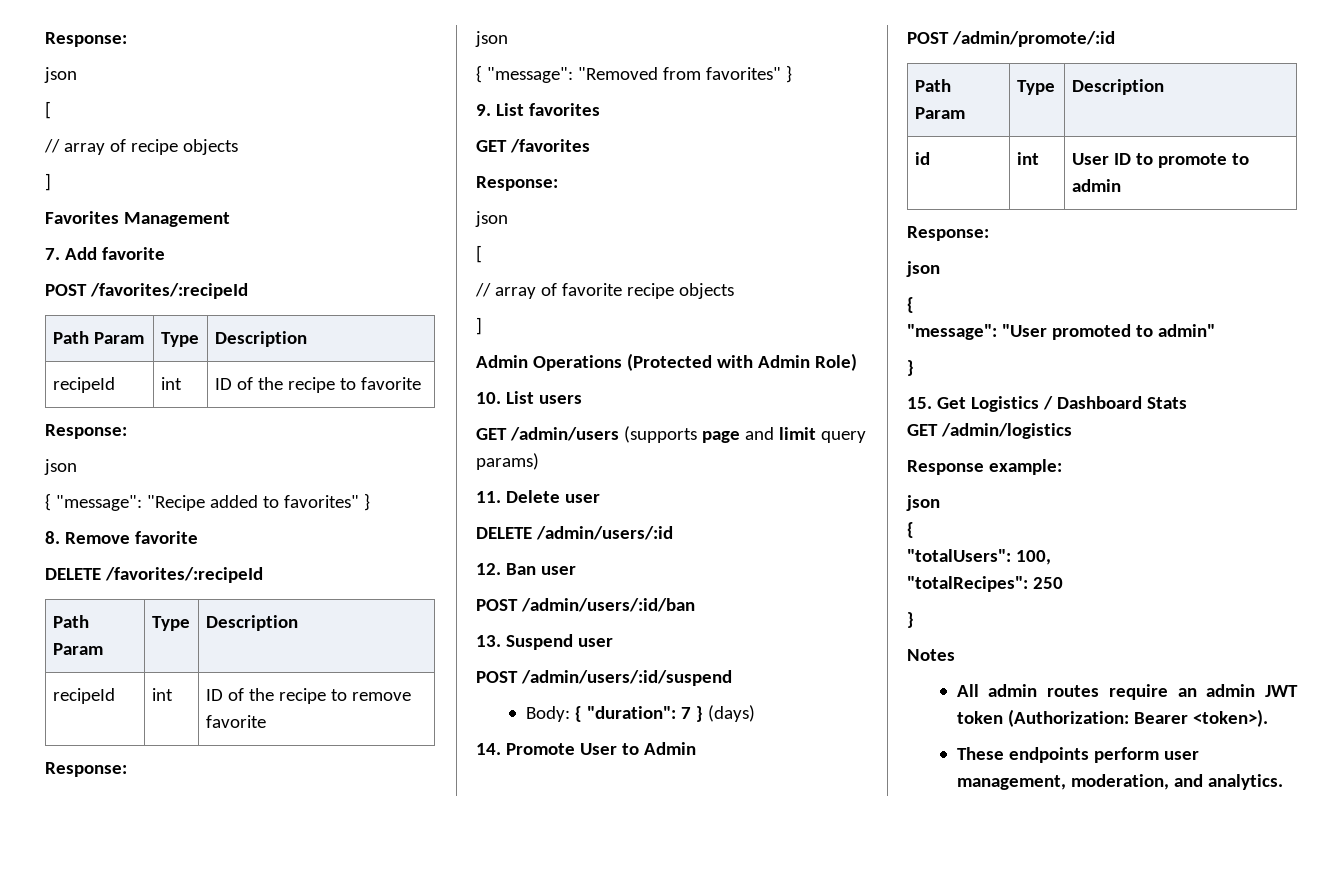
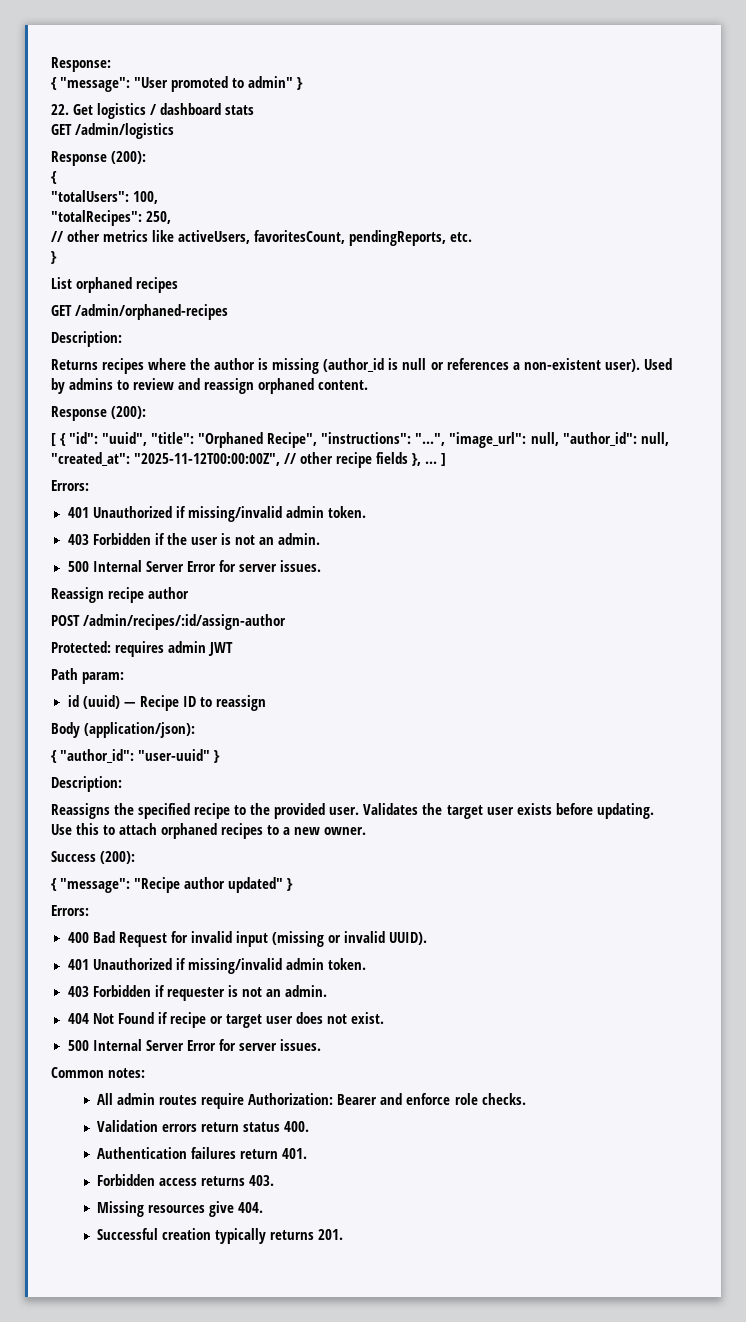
[45,32,127,47] [44,67,77,83] [45,101,51,119] [44,139,238,155] [45,173,51,191] [45,211,230,227] [45,247,165,260] [45,283,248,299] [52,331,144,344] [160,332,199,347] [214,331,307,347] [52,377,115,393] [160,377,182,390] [214,377,421,393] [45,424,127,439] [44,459,77,475] [45,493,370,511] [45,531,198,544] [45,567,263,583] [52,615,89,628] [52,643,103,655] [151,616,190,631] [205,615,298,631] [52,688,115,704] [151,688,173,701] [205,688,411,704] [205,715,266,728] [45,762,127,777] [475,31,508,47] [476,65,792,83] [476,103,600,116] [476,139,590,153] [476,176,558,191] [475,211,508,227] [476,245,482,263] [475,283,734,299] [476,317,482,335] [476,353,857,371] [476,391,582,404] [476,426,866,443] [476,453,539,470] [476,490,600,503] [476,526,673,540] [476,563,576,575] [476,598,695,612] [476,634,613,650] [476,670,732,686] [525,705,755,722] [476,742,696,755] [907,31,1115,47] [914,79,951,92] [914,107,965,119] [1016,80,1055,95] [1071,79,1164,95] [914,152,930,165] [1016,152,1039,165] [1071,153,1249,168] [1071,179,1121,192] [907,226,989,241] [906,261,940,277] [907,297,914,313] Response: // json // [ // // array of recipe objects // ] // Favorites Management // 7. Add favorite // POST /favorites/:recipeId // Path Param | Type | Description // recipeId | int | ID of the recipe to favorite // Response: // json // { "message": "Recipe added to favorites" } // 8. Remove favorite // DELETE /favorites/:recipeId // Path Param | Type | Description // recipeId | int | ID of the recipe to remove favorite // Response: // json // { "message": "Removed from favorites" } // 9. List favorites // GET /favorites // Response: // json // [ // // array of favorite recipe objects // ] // Admin Operations (Protected with Admin Role) // 10. List users // GET /admin/users (supports page and limit query params) // 11. Delete user // DELETE /admin/users/:id // 12. Ban user // POST /admin/users/:id/ban // 13. Suspend user // POST /admin/users/:id/suspend // Body: { "duration": 7 } (days) // 14. Promote User to Admin // POST /admin/promote/:id // Path Param | Type | Description // id | int | User ID to promote to admin // Response: // json // { // -> [51,57,111,72] [51,77,57,90] Response: // {
[907,360,914,376] [907,396,1187,412] // } // 15. Get Logistics / Dashboard Stats -> [297,77,304,90] [51,103,255,119] } // 22. Get logistics / dashboard stats
[988,459,1062,475] [906,495,940,511] example: // json -> [111,151,147,164] (200):
[1032,577,1063,589] [907,612,914,628] [907,649,955,661] [956,684,1298,700] [956,709,1268,727] [956,747,1199,763] [956,774,1283,790] 250 // } // Notes // All admin routes require an admin JWT token (Authorization: Bearer <token>). // These endpoints perform user management, moderation, and analytics. -> [146,211,172,224] [51,230,473,246] [51,251,57,264] [51,277,179,293] [51,304,229,320] [51,331,122,347] [51,358,672,374] [51,378,369,394] [51,406,147,421] [51,432,669,448] [51,452,447,468] [51,480,89,491] [67,506,366,522] [67,533,320,545] [67,560,321,572] [51,587,190,603] [51,614,287,630] [51,641,234,657] [51,668,125,684] [67,695,266,711] [51,722,196,738] [51,749,221,763] [51,776,122,792] [51,803,654,819] [51,823,367,839] [51,851,136,864] [51,877,294,893] [51,905,89,916] [67,931,427,947] [67,958,366,974] [67,985,327,1001] [67,1012,385,1028] [67,1039,321,1051] [51,1067,146,1078] [97,1093,526,1109] [97,1120,310,1132] [97,1147,308,1159] [97,1174,275,1186] [97,1201,264,1217] [97,1228,344,1244] 250, // // other metrics like activeUsers, favoritesCount, pendingReports, etc. // } // List orphaned recipes // GET /admin/orphaned-recipes // Description: // Returns recipes where the author is missing (author_id is null or references a non-existent user). Used by admins to review and reassign orphaned content. // Response (200): // [ { "id": "uuid", "title": "Orphaned Recipe", "instructions": "...", "image_url": null, "author_id": null, "created_at": "2025-11-12T00:00:00Z", // other recipe fields }, ... ] // Errors: // 401 Unauthorized if missing/invalid admin token. // 403 Forbidden if the user is not an admin. // 500 Internal Server Error for server issues. // Reassign recipe author // POST /admin/recipes/:id/assign-author // Protected: requires admin JWT // Path param: // id (uuid) — Recipe ID to reassign // Body (application/json): // { "author_id": "user-uuid" } // Description: // Reassigns the specified recipe to the provided user. Validates the target user exists before updating. Use this to attach orphaned recipes to a new owner. // Success (200): // { "message": "Recipe author updated" } // Errors: // 400 Bad Request for invalid input (missing or invalid UUID). // 401 Unauthorized if missing/invalid admin token. // 403 Forbidden if requester is not an admin. // 404 Not Found if recipe or target user does not exist. // 500 Internal Server Error for server issues. // Common notes: // All admin routes require Authorization: Bearer and enforce role checks. // Validation errors return status 400. // Authentication failures return 401. // Forbidden access returns 403. // Missing resources give 404. // Successful creation typically returns 201.

